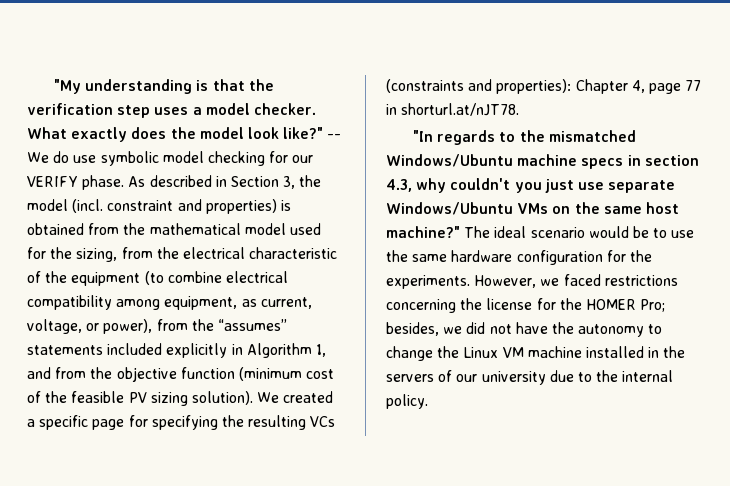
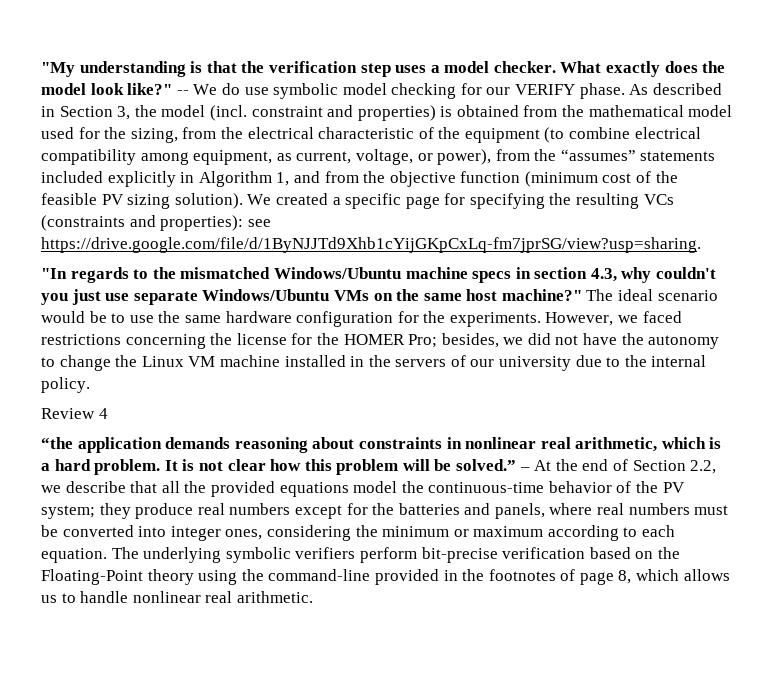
[575,79,702,94] [386,103,520,116] Chapter 4, page 77 in shorturl.at/nJT78. -> [247,219,271,227] [41,237,701,253] see https://drive.google.com/file/d/1ByNJJTd9Xhb1cYijGKpCxLq-fm7jprSG/view?usp=sharing.
(428, 401) none -> [41,408,108,419] [41,437,722,453] [41,459,717,475] [41,481,685,497] [41,503,729,519] [41,525,676,541] [41,547,680,563] [41,569,730,585] [41,591,313,603] // Review 4 // “the application demands reasoning about constraints in nonlinear real arithmetic, which is a hard problem. It is not clear how this problem will be solved.” – At the end of Section 2.2, we describe that all the provided equations model the continuous-time behavior of the PV system; they produce real numbers except for the batteries and panels, where real numbers must be converted into integer ones, considering the minimum or maximum according to each equation. The underlying symbolic verifiers perform bit-precise verification based on the Floating-Point theory using the command-line provided in the footnotes of page 8, which allows us to handle nonlinear real arithmetic.

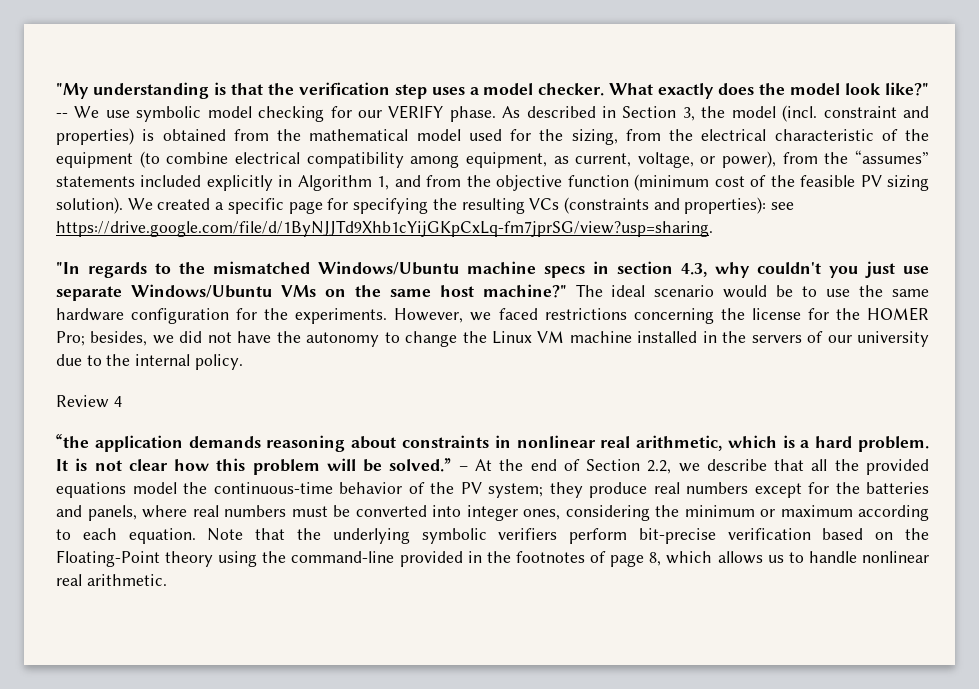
[221,83,240,95] do -> (100, 112) none
[111,547,139,559] The -> [207,528,321,541] Note that the

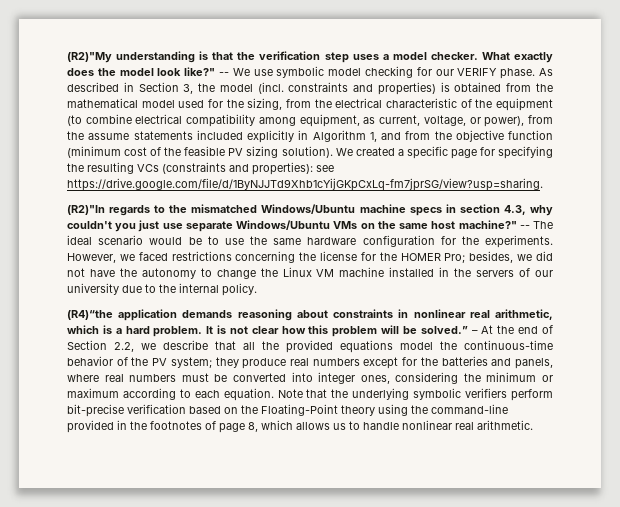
[56,83,89,99] "My -> [67,52,112,63] (R2)"My
[823,106,897,118] constraint -> [288,82,349,92] constraints
[854,150,929,164] “assumes” -> [88,133,130,140] assume
[56,262,80,274] "In -> [67,205,105,215] (R2)"In
(567, 291) none -> [519,225,530,229] --
[56,395,122,408] [56,434,89,448] Review 4 // “the -> [67,310,113,320] (R4)“the

